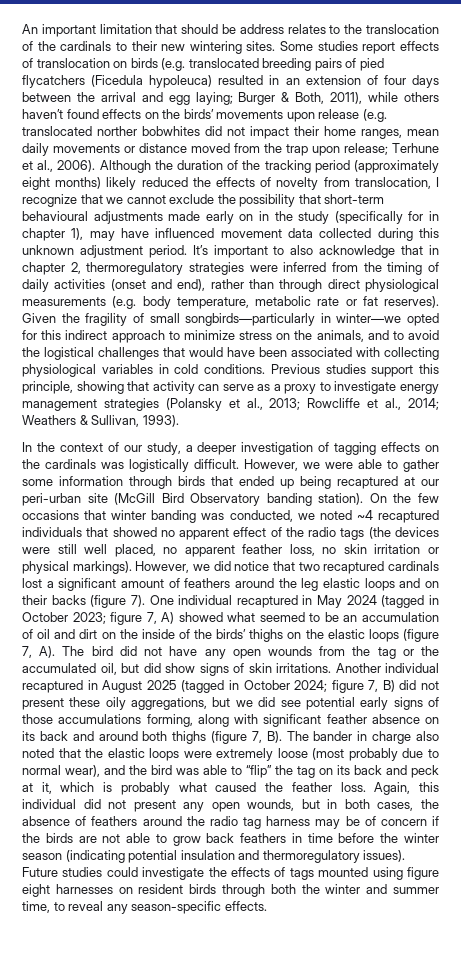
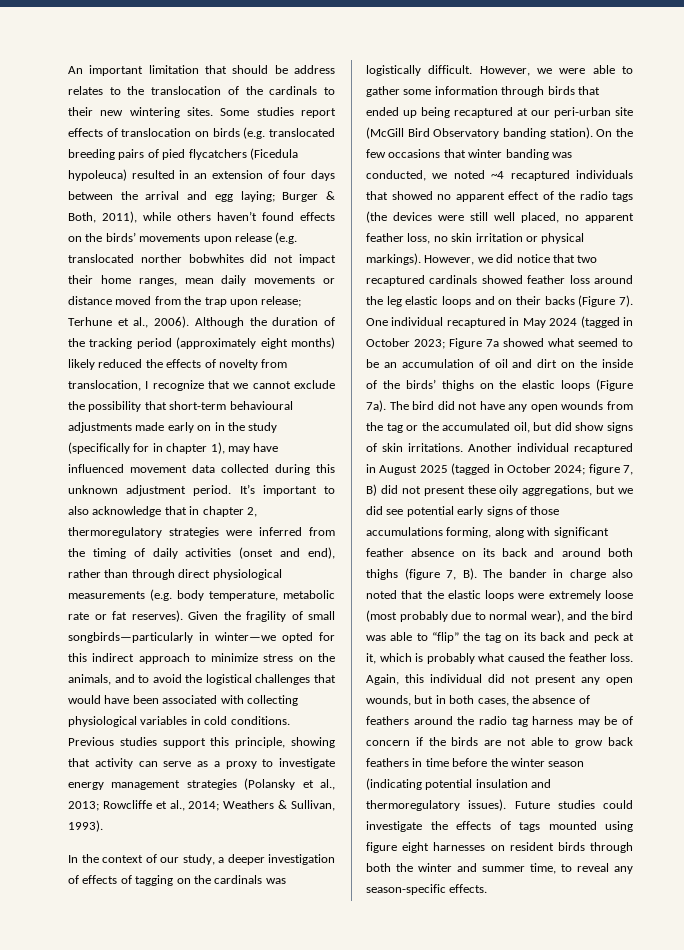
[334,442,421,455] tagging effects -> [82,875,174,886] effects of tagging
[22,578,231,591] lost a significant amount of feathers -> [481,275,590,284] showed feather loss
[90,595,127,608] (figure -> [578,295,616,307] (Figure
[110,612,175,625] figure 7, A) -> [449,338,499,349] Figure 7a
[402,629,439,642] [22,646,56,658] (figure 7, A). -> [596,379,633,391] [366,400,386,412] (Figure 7a).

